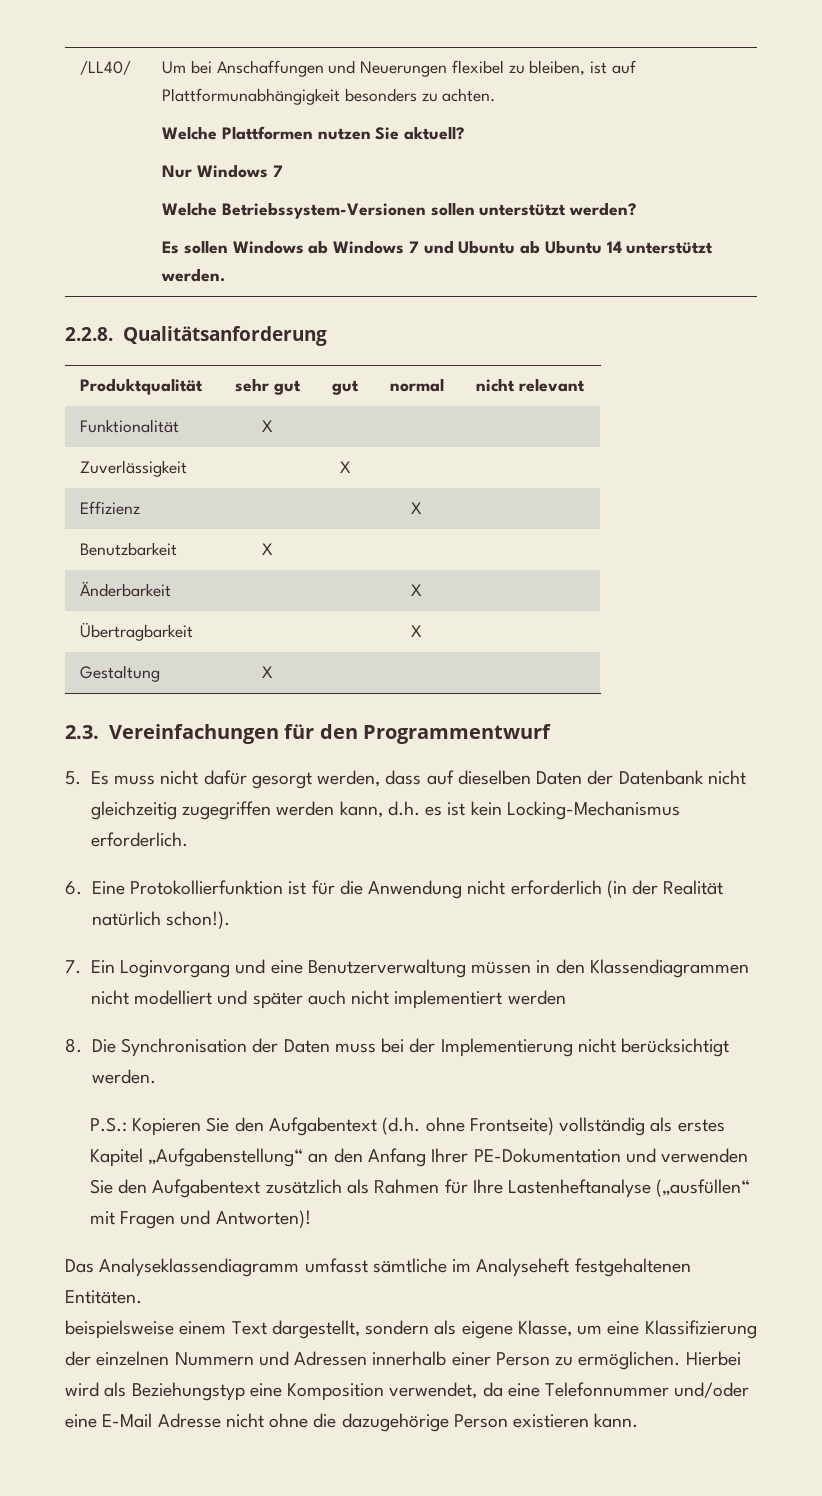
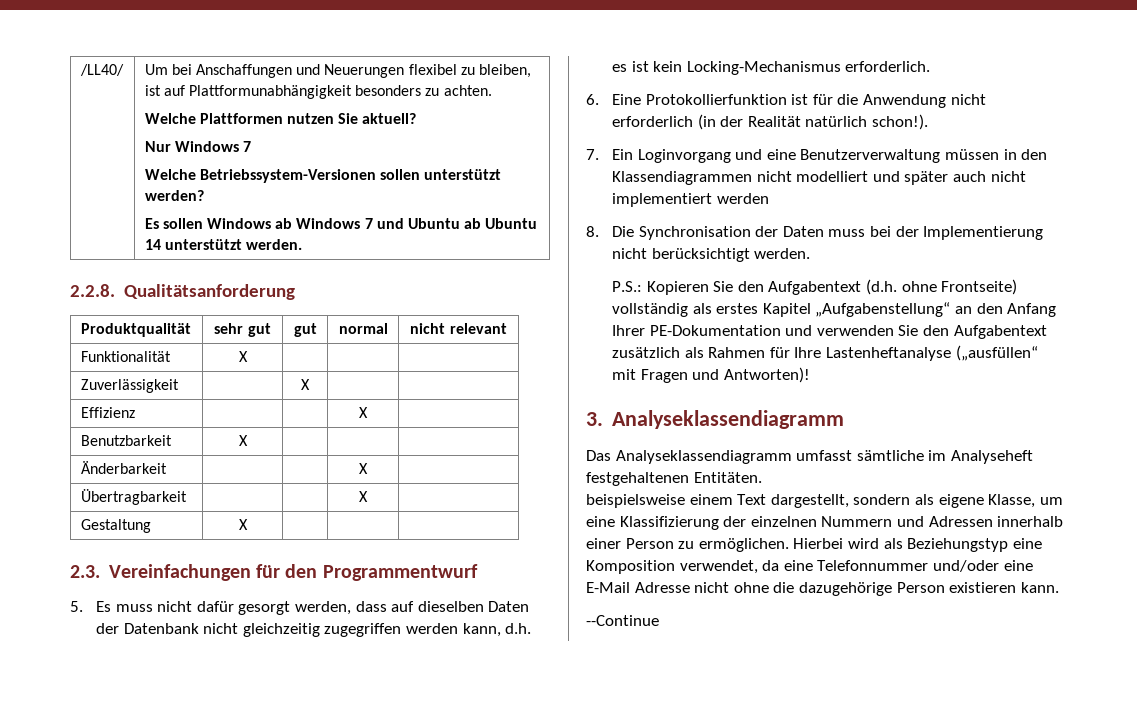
(311, 1219) none -> [586,410,845,429] // 3. Analyseklassendiagramm
(639, 1420) none -> [586,615,659,626] // --Continue

